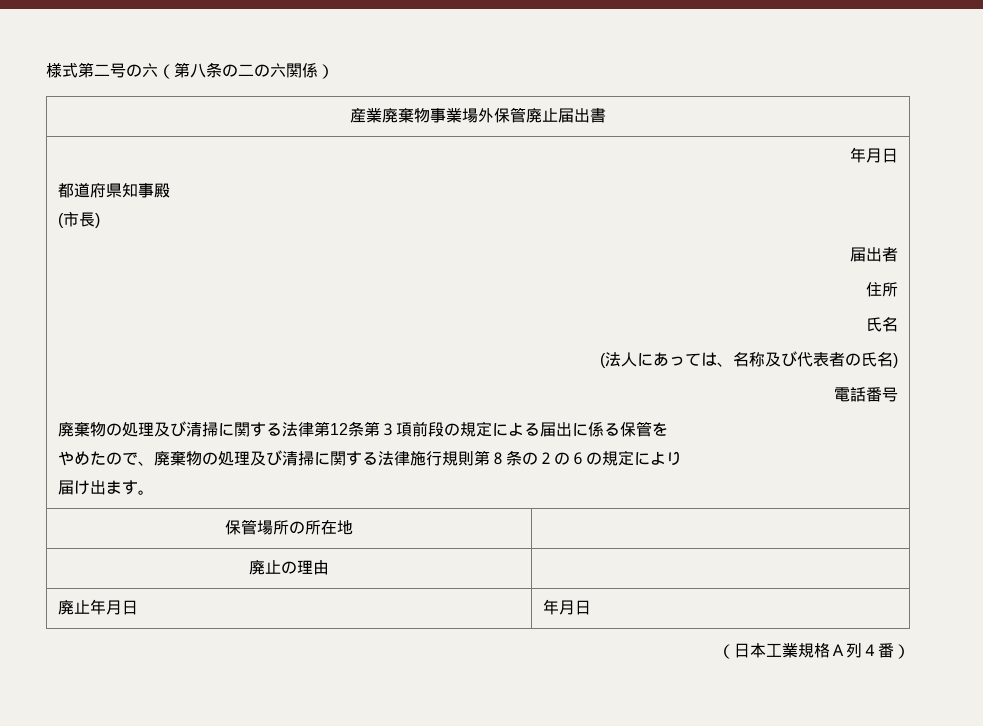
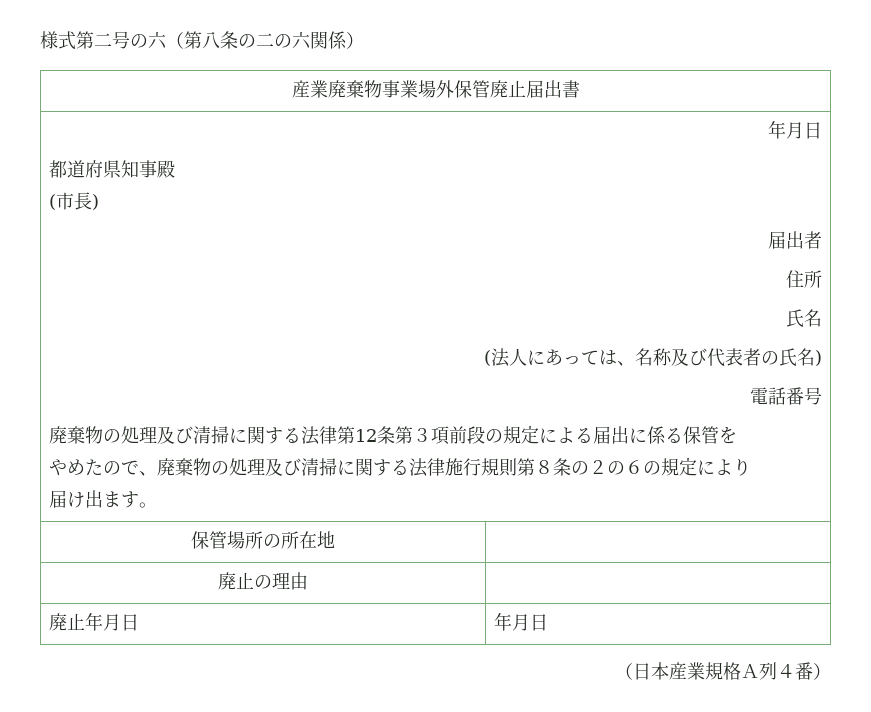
[766,643,782,657] 工 -> [669,662,687,680] 産

